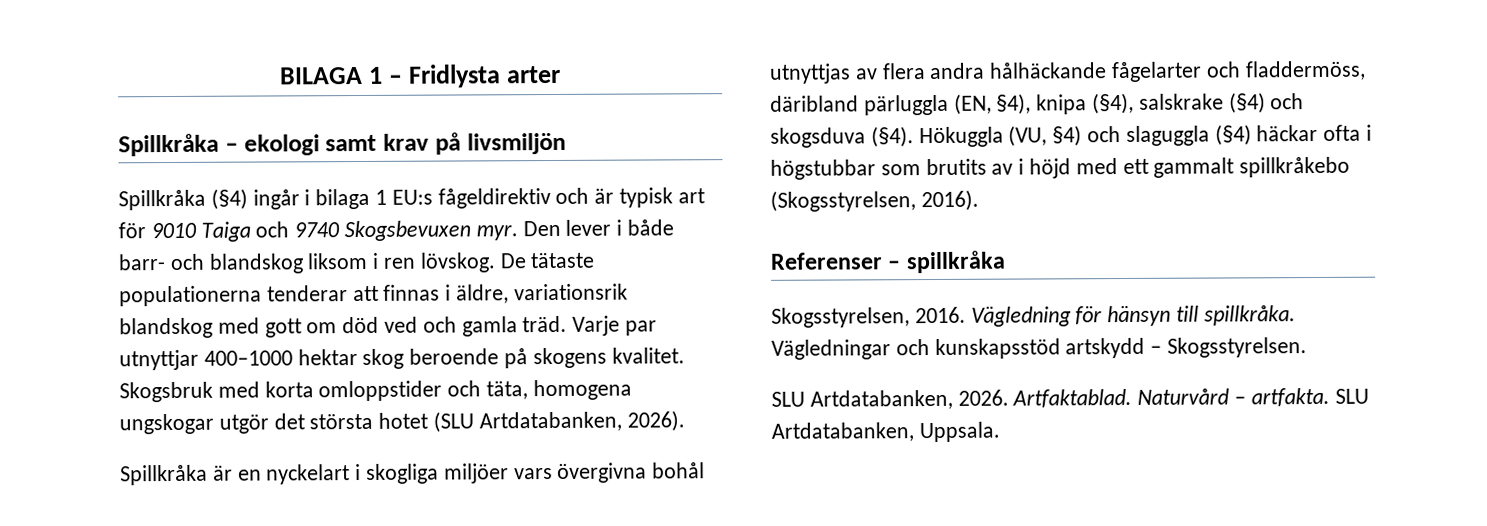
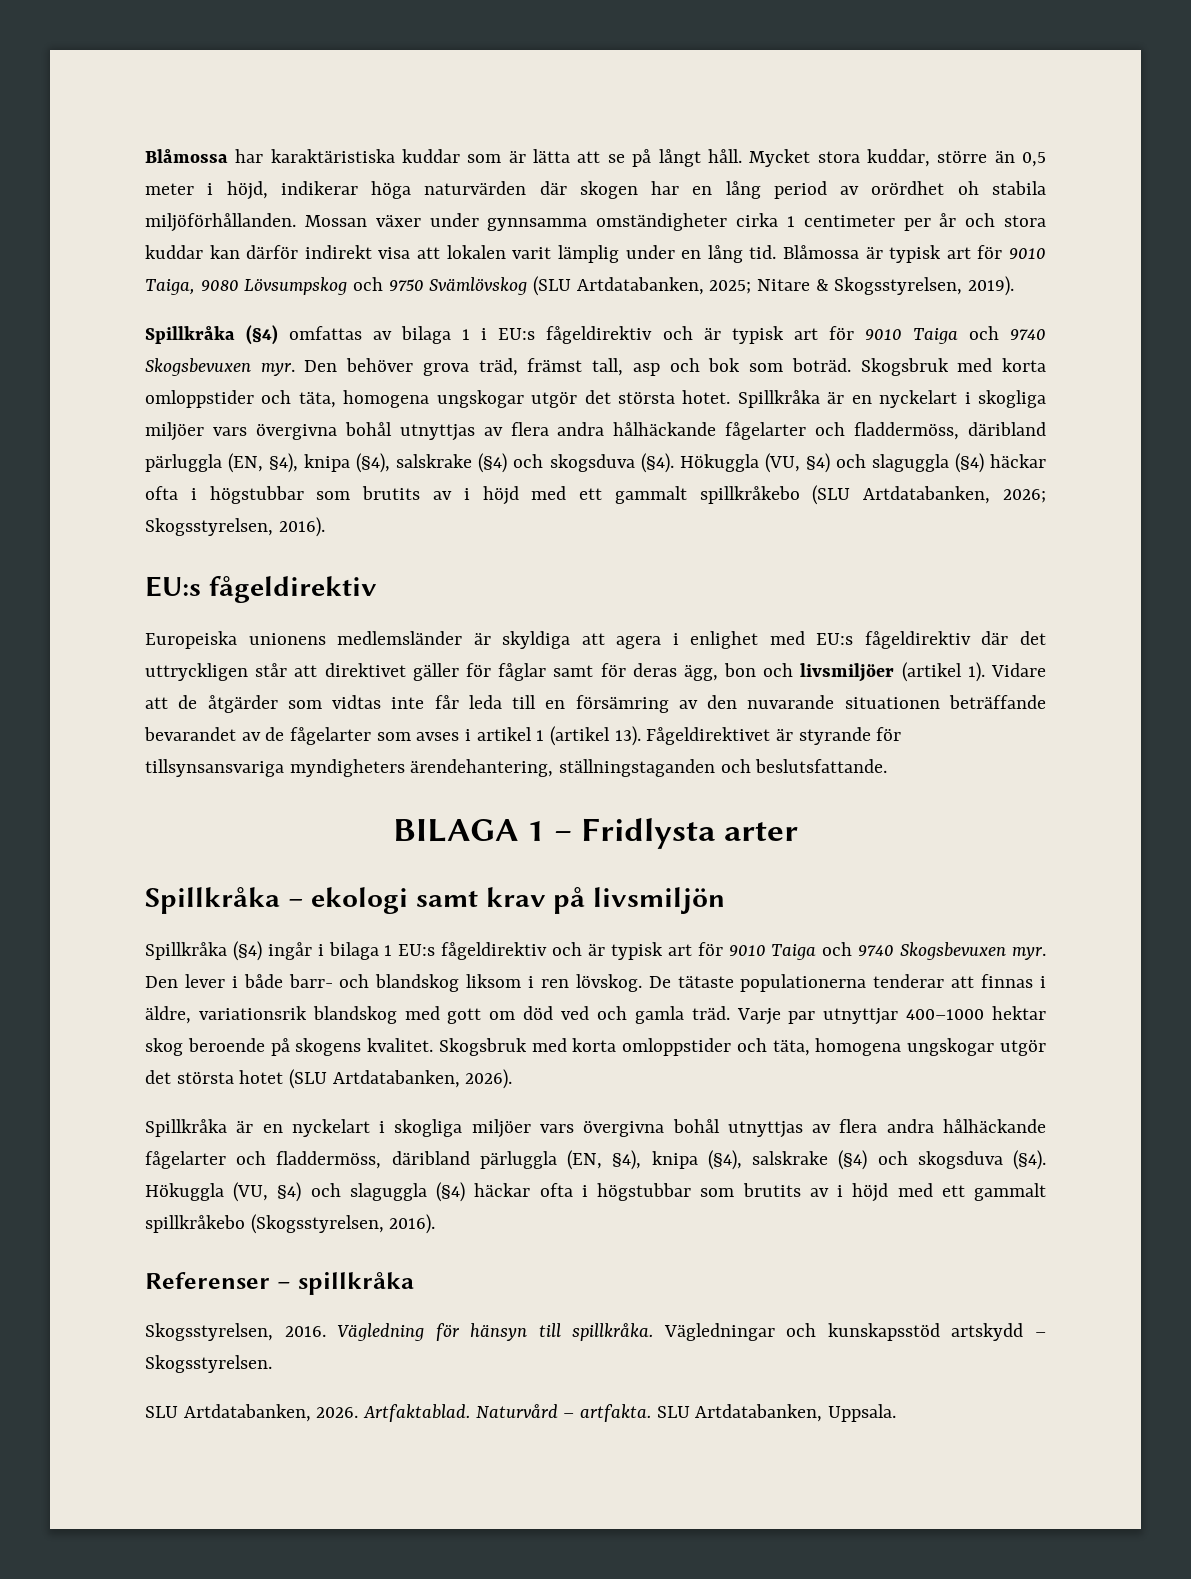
(278, 75) none -> [145,149,1047,167] [145,181,1046,200] [145,213,1047,232] [145,245,1046,263] [145,276,1015,296] [145,325,1046,345] [145,358,1047,376] [145,390,1046,408] [145,422,1046,441] [145,453,1046,473] [145,485,1046,505] [145,517,325,537] [145,576,377,603] [145,631,1046,649] [145,662,1046,682] [145,695,1046,713] [144,726,902,746] [145,759,888,777] Blåmossa har karaktäristiska kuddar som är lätta att se på långt håll. Mycket stora kuddar, större än 0,5 meter i höjd, indikerar höga naturvärden där skogen har en lång period av orördhet oh stabila miljöförhållanden. Mossan växer under gynnsamma omständigheter cirka 1 centimeter per år och stora kuddar kan därför indirekt visa att lokalen varit lämplig under en lång tid. Blåmossa är typisk art för 9010 Taiga, 9080 Lövsumpskog och 9750 Svämlövskog (SLU Artdatabanken, 2025; Nitare & Skogsstyrelsen, 2019). // Spillkråka (§4) omfattas av bilaga 1 i EU:s fågeldirektiv och är typisk art för 9010 Taiga och 9740 Skogsbevuxen myr. Den behöver grova träd, främst tall, asp och bok som boträd. Skogsbruk med korta omloppstider och täta, homogena ungskogar utgör det största hotet. Spillkråka är en nyckelart i skogliga miljöer vars övergivna bohål utnyttjas av flera andra hålhäckande fågelarter och fladdermöss, däribland pärluggla (EN, §4), knipa (§4), salskrake (§4) och skogsduva (§4). Hökuggla (VU, §4) och slaguggla (§4) häckar ofta i högstubbar som brutits av i höjd med ett gammalt spillkråkebo (SLU Artdatabanken, 2026; Skogsstyrelsen, 2016). // EU:s fågeldirektiv // Europeiska unionens medlemsländer är skyldiga att agera i enlighet med EU:s fågeldirektiv där det uttryckligen står att direktivet gäller för fåglar samt för deras ägg, bon och livsmiljöer (artikel 1). Vidare att de åtgärder som vidtas inte får leda till en försämring av den nuvarande situationen beträffande bevarandet av de fågelarter som avses i artikel 1 (artikel 13). Fågeldirektivet är styrande för tillsynsansvariga myndigheters ärendehantering, ställningstaganden och beslutsfattande. //

